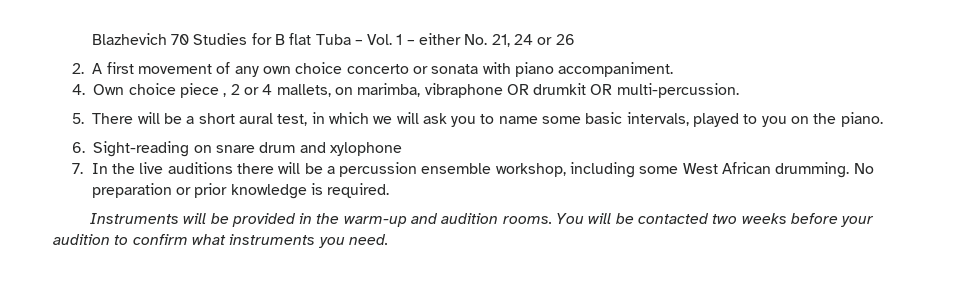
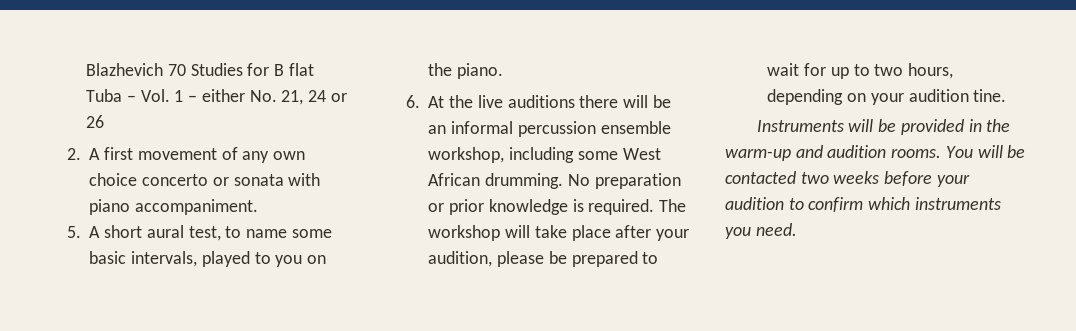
[72,83,739,98] [72,112,477,127] 4. Own choice piece , 2 or 4 mallets, on marimba, vibraphone OR drumkit OR multi-percussion. // 5. There will be a short aural test, in which we will ask you -> [66,225,221,241] 5. A short aural test,
[93,141,402,157] [72,163,108,174] Sight-reading on snare drum and xylophone // 7. In -> [428,96,445,108] At
[326,166,335,174] a -> [428,121,514,134] an informal
(390, 190) none -> [658,199,686,212] [428,225,689,241] [428,251,659,267] [767,63,953,79] [767,89,1007,105] The workshop will take place after your audition, please be prepared to wait for up to two hours, depending on your audition tine.
[191,234,226,245] what -> [868,197,911,210] which

